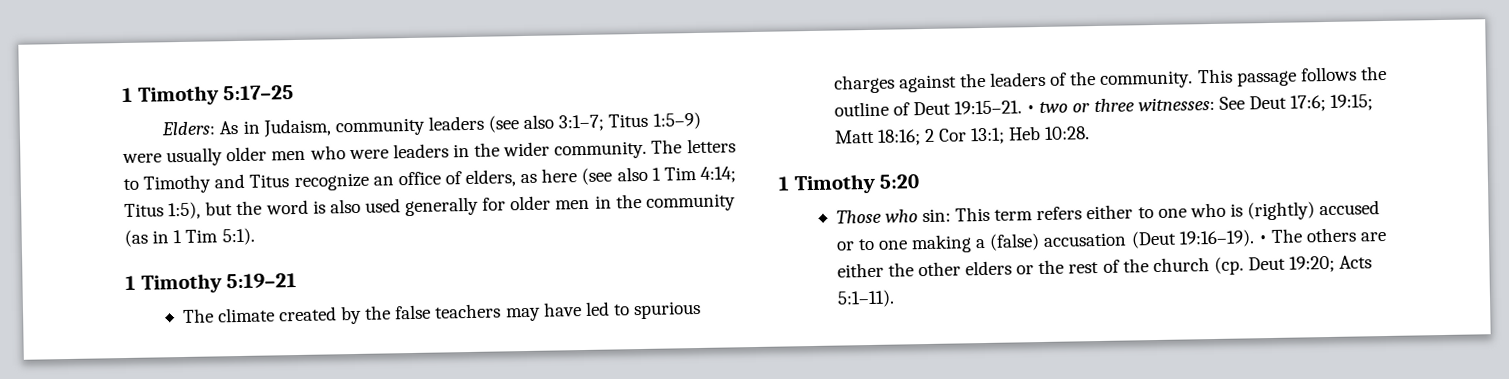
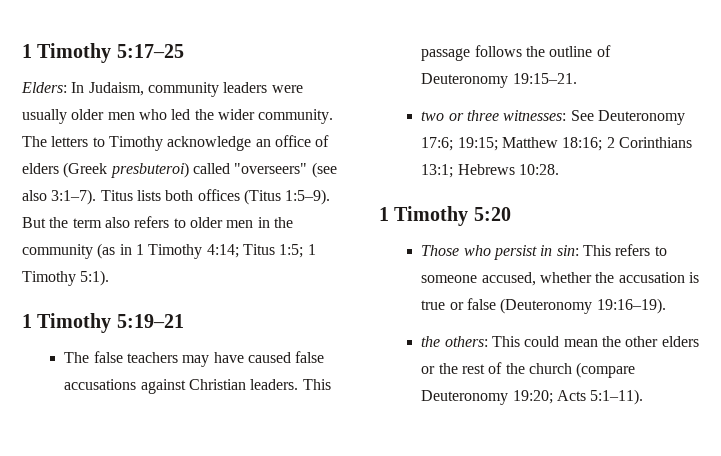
[219,120,260,135] As in -> [71,82,85,93] In
[488,111,701,133] (see also 3:1–7; Titus 1:5–9) -> (268, 87) none
[348,143,470,160] were leaders in -> [171,109,191,120] led
[214,166,736,192] [124,196,507,220] and Titus recognize an office of elders, as here (see also 1 Tim 4:14; Titus 1:5), but the word is also used generally for -> [167,135,330,151] [22,162,337,178] [22,189,331,205] [22,216,186,228] acknowledge an office of elders (Greek presbuteroi) called "overseers" (see also 3:1–7). Titus lists both offices (Titus 1:5–9). But the term also refers to
[185,229,219,243] Tim -> [148,244,316,259] [22,271,76,286] Timothy 4:14; Titus 1:5; 1 Timothy
[216,300,702,325] [833,70,1194,94] climate created by the false teachers may have led to spurious charges against the leaders of the community. -> [93,351,325,367] [64,379,299,394] false teachers may have caused false accusations against Christian leaders.
[912,101,951,116] Deut -> [421,73,509,88] Deuteronomy
[1026,105,1036,114] • -> (577, 78) //
[1248,95,1287,110] Deut -> [597,110,685,125] Deuteronomy
[833,129,875,144] Matt -> [501,137,558,148] Matthew
[938,125,1042,145] Cor 13:1; Heb -> [618,137,692,148] [421,164,515,178] Corinthians 13:1; Hebrews
[921,200,1381,223] [835,227,1387,254] [836,262,884,278] sin: This term refers either to one who is (rightly) accused or to one making a (false) accusation (Deut 19:16–19). • The others are either -> [493,244,667,260] [421,272,699,286] [421,298,666,314] [421,336,598,347] persist in sin: This refers to someone accused, whether the accusation is true or false (Deuteronomy 19:16–19). // the others: This could mean
[1213,256,1287,276] (cp. Deut -> [576,362,636,378] [421,390,509,405] (compare Deuteronomy

